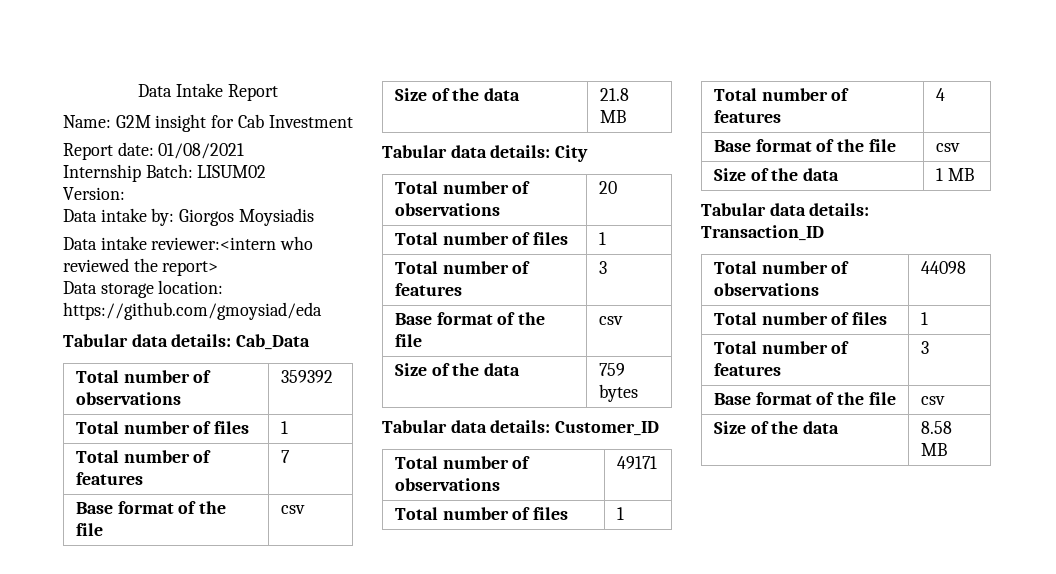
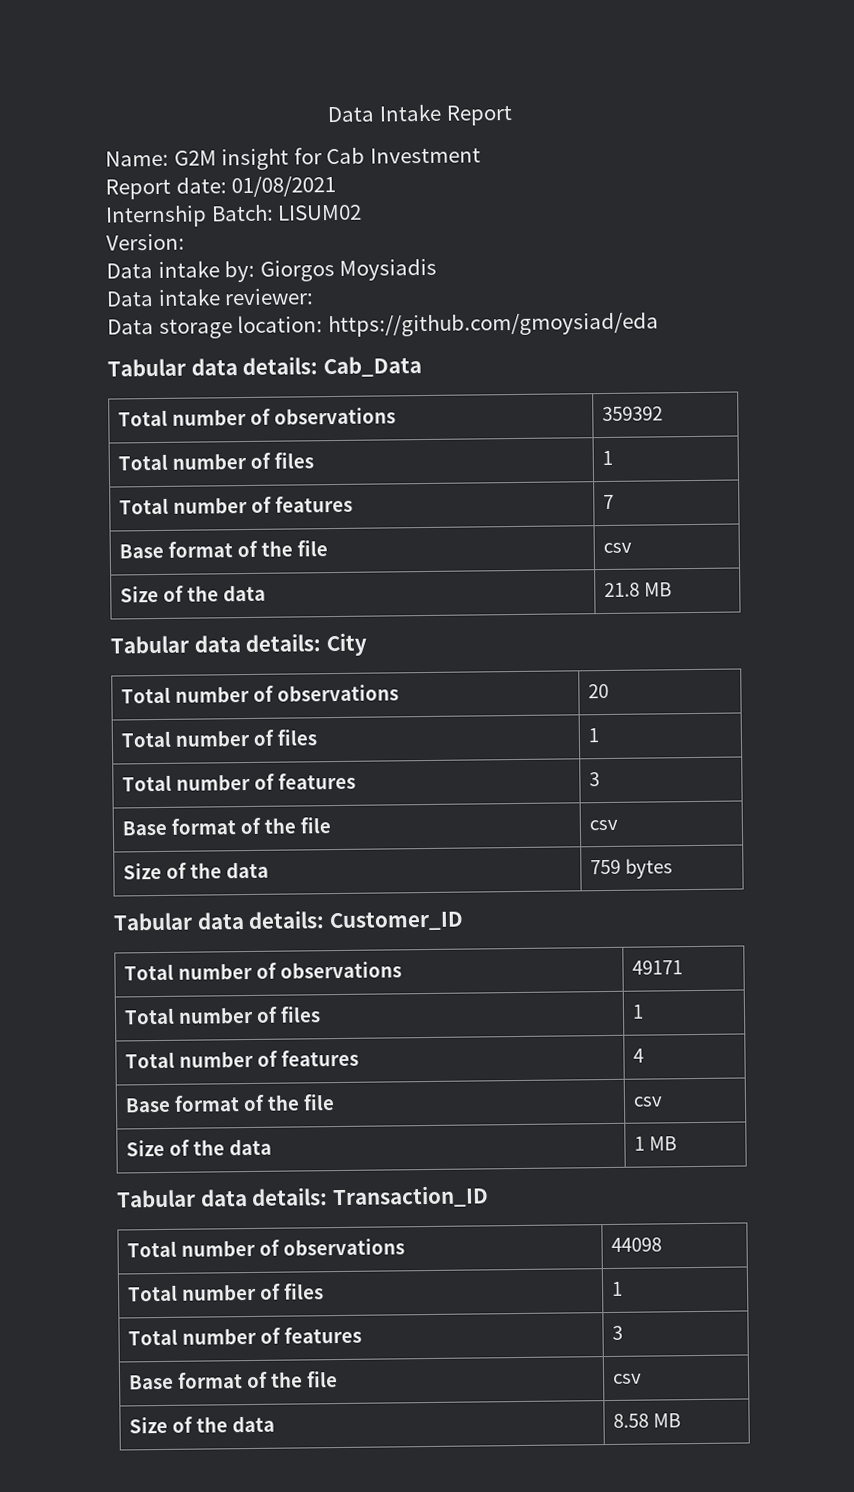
[151,236,314,250] [63,258,219,276] reviewer:<intern who reviewed the report> -> [224,288,315,306] reviewer:

